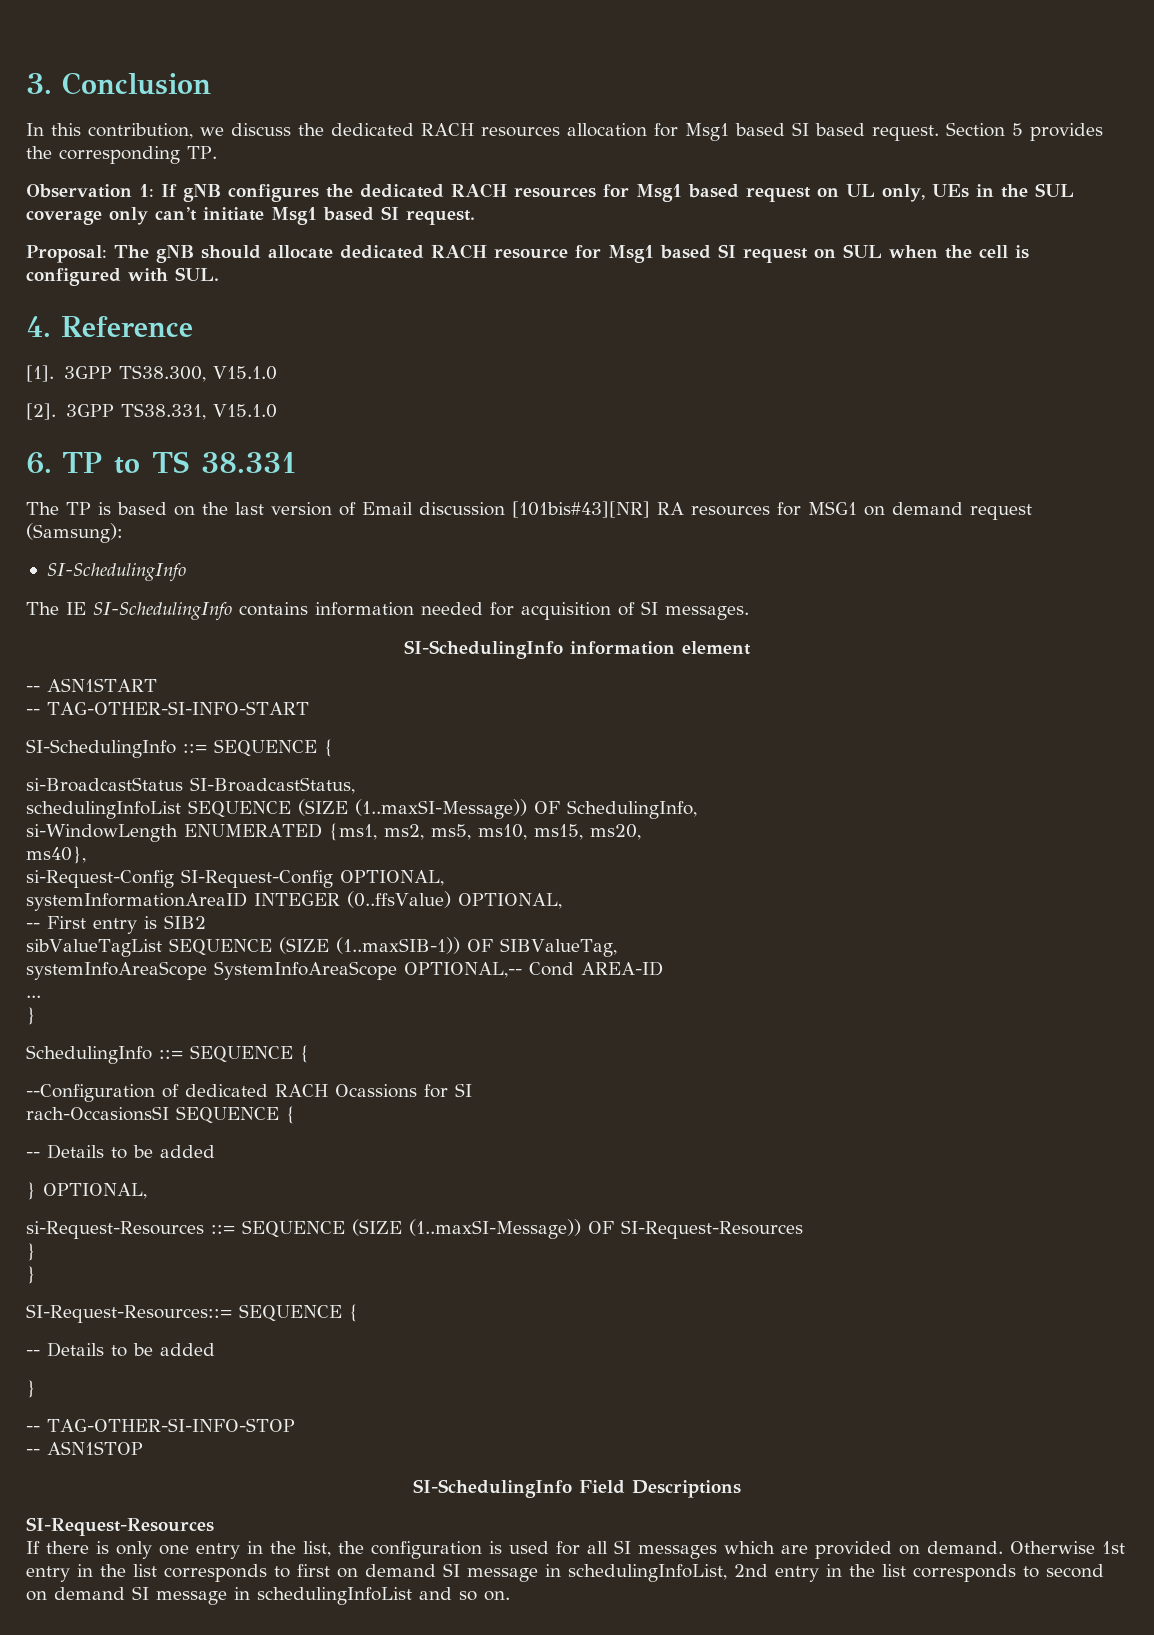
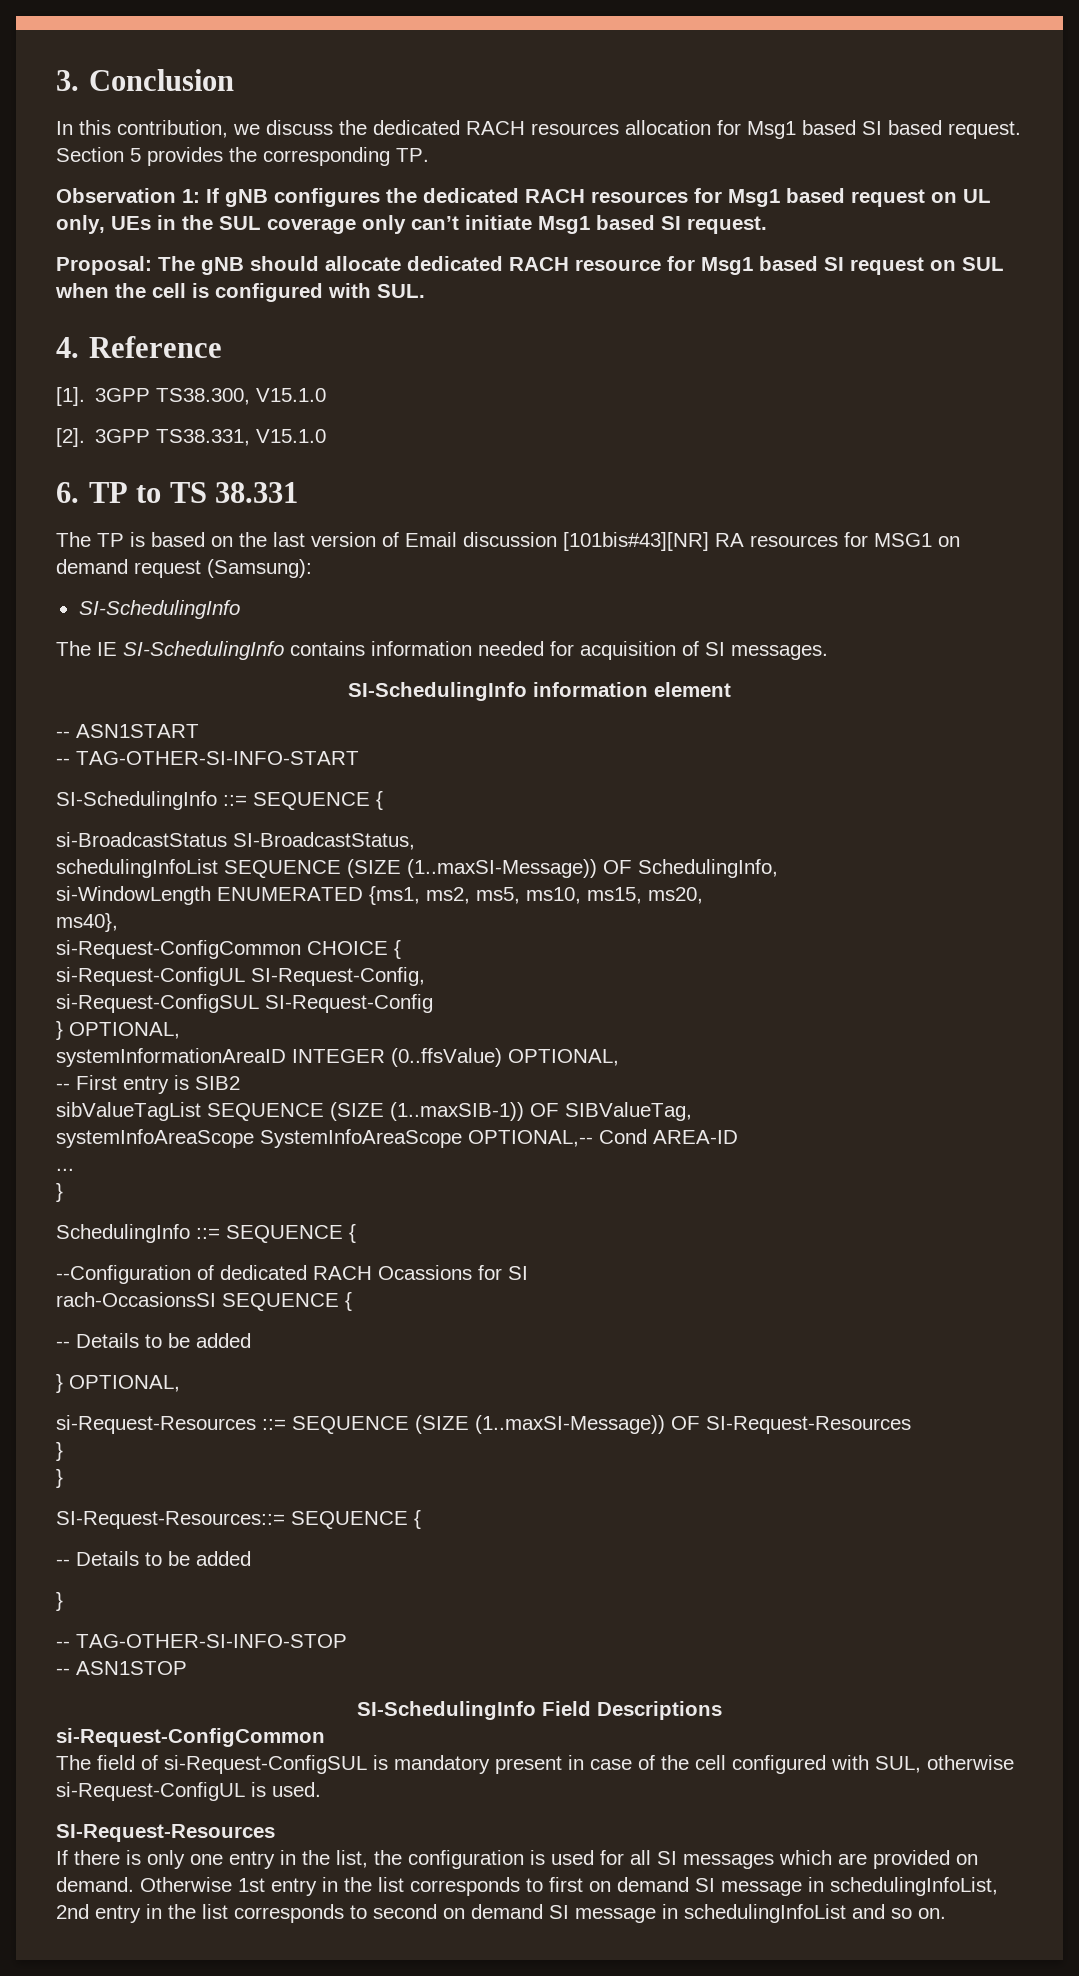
[26,870,174,888] si-Request-Config -> [56,940,401,959] [56,967,425,986] [56,994,259,1013] si-Request-ConfigCommon CHOICE { // si-Request-ConfigUL SI-Request-Config, // si-Request-ConfigSUL
(333, 878) none -> [56,1021,63,1040] // }
(741, 1489) none -> [56,1728,325,1747] [56,1755,1014,1774] [56,1782,321,1801] // si-Request-ConfigCommon // The field of si-Request-ConfigSUL is mandatory present in case of the cell configured with SUL, otherwise si-Request-ConfigUL is used.

